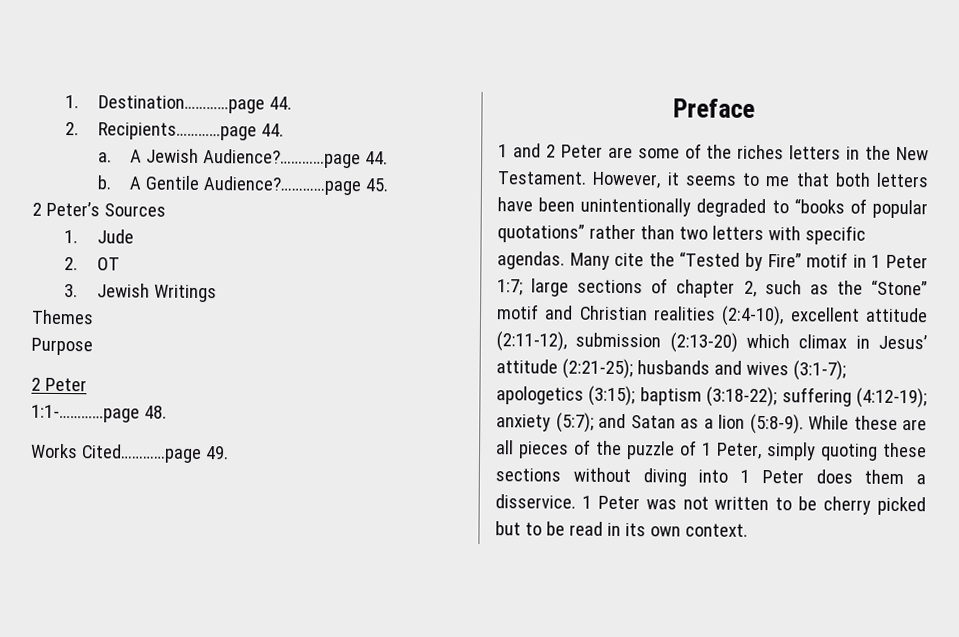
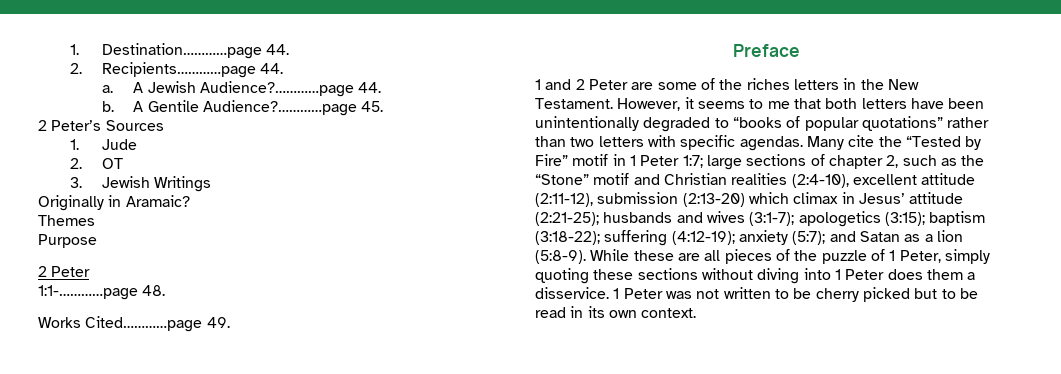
(217, 293) none -> [38,195,190,211] // Originally in Aramaic?

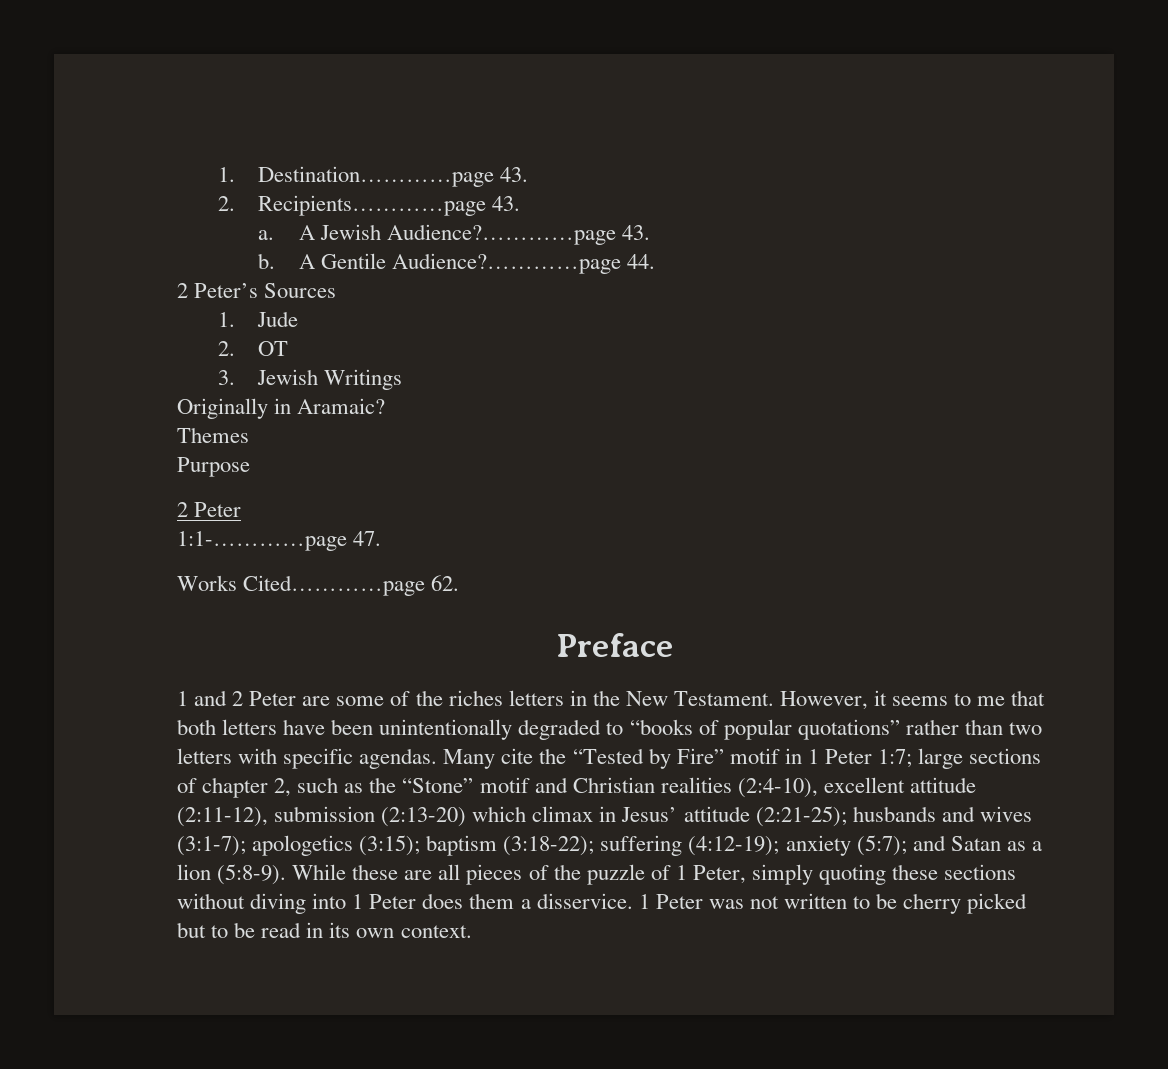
[265,44,289,55] 44. -> [500,167,529,182] 43.
[259,63,283,74] 44. -> [492,196,521,211] 43.
[358,82,382,93] 44. -> [621,225,650,240] 43.
[361,101,384,112] 45. -> [626,254,655,269] 44.
[142,285,166,296] 48. -> [353,531,382,546] 47.
[206,317,230,328] 49. -> [431,575,460,591] 62.

